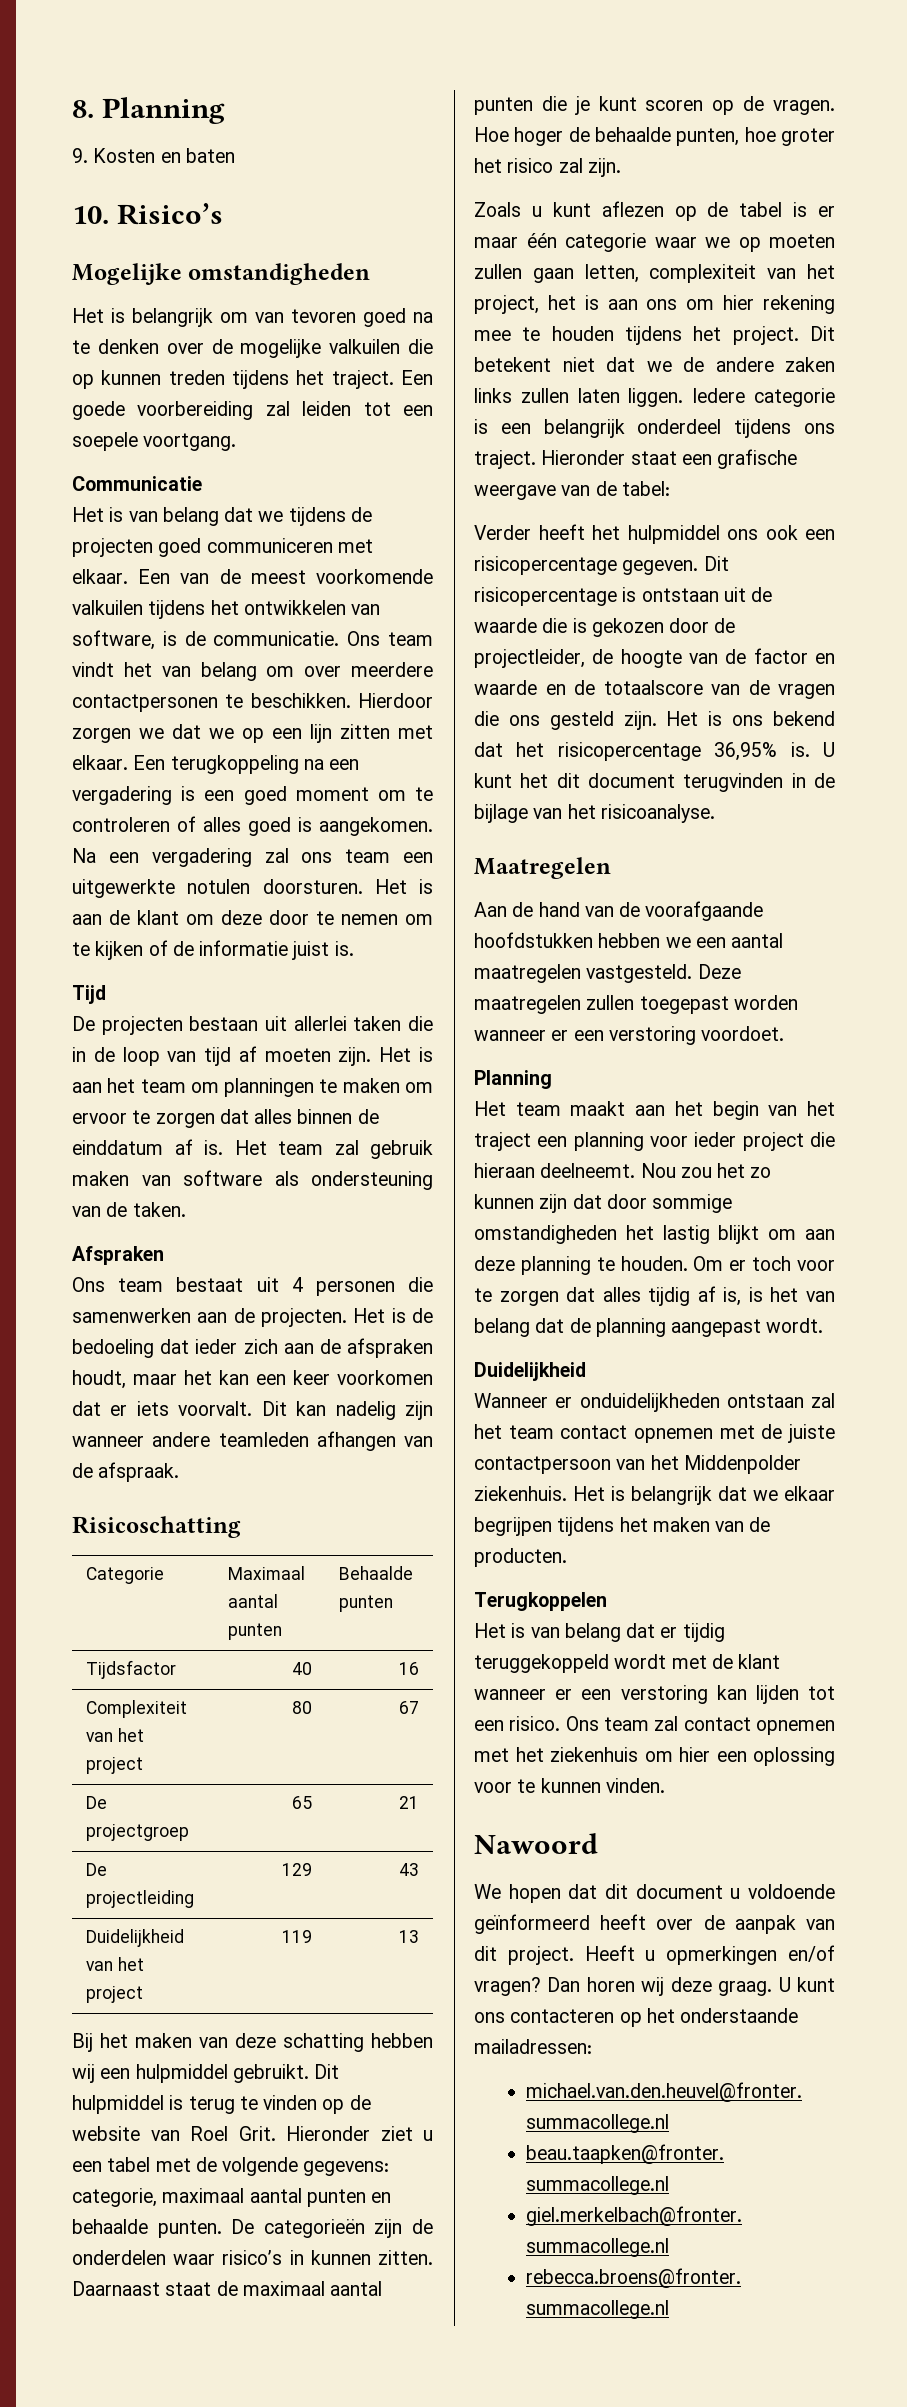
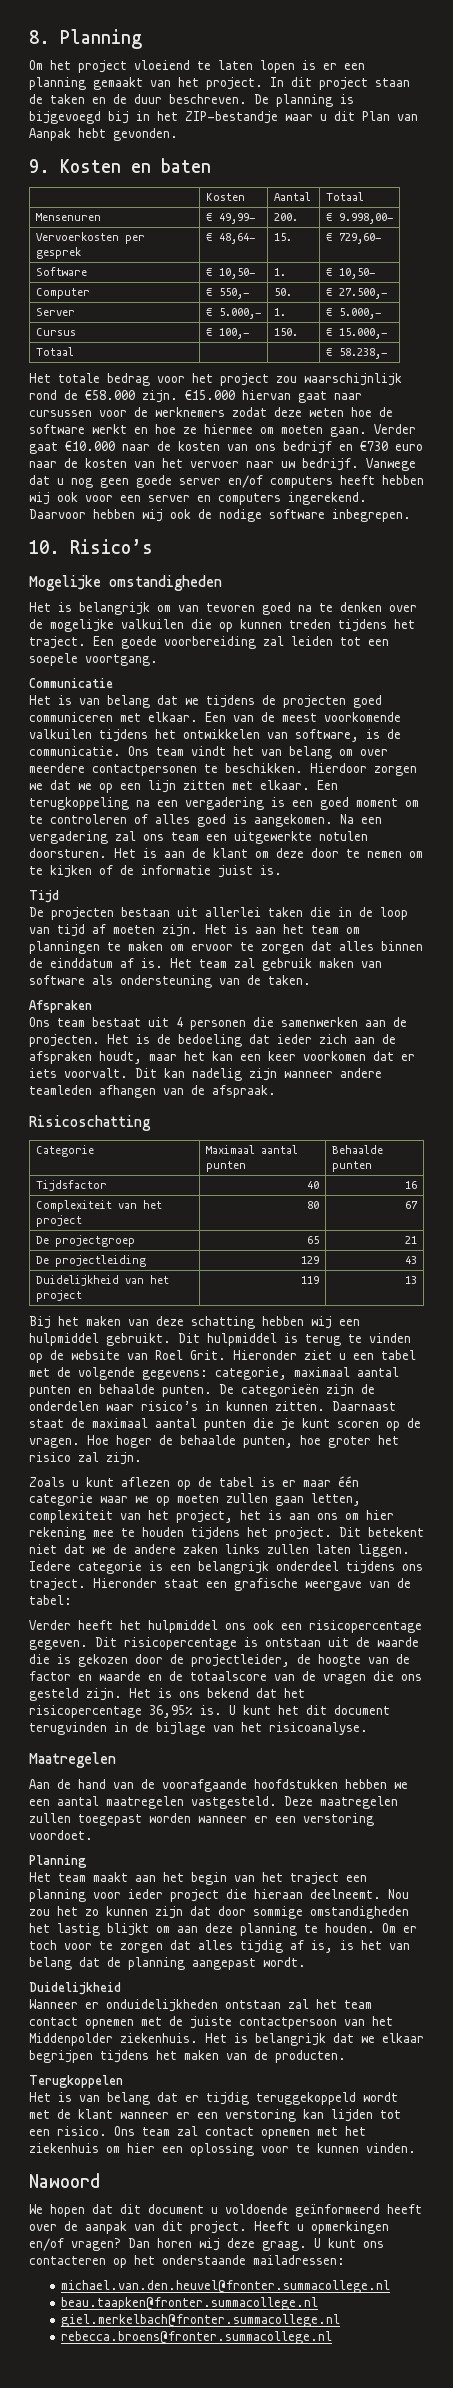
[72,148,235,163] 9. Kosten en baten -> [29,60,365,73] [29,77,410,90] [29,94,354,107] [29,111,418,124] [29,128,178,141] [29,158,211,173] [205,193,245,201] [273,192,311,201] [325,192,364,201] [35,213,101,221] [205,213,255,224] [273,213,298,221] [325,213,393,224] [35,232,145,244] [35,247,81,259] [205,233,255,244] [273,233,292,241] [325,233,381,244] [35,267,87,276] [205,268,255,279] [273,268,286,276] [325,268,375,279] [35,288,90,299] [205,288,249,299] [273,288,292,296] [325,288,387,299] [35,308,75,316] [205,308,261,319] [273,308,286,316] [325,308,381,319] [35,328,76,336] [205,328,249,339] [273,328,298,336] [325,328,387,339] [35,347,74,356] [325,348,387,359] [29,373,402,386] [29,390,362,403] [29,407,393,417] [29,424,416,437] [29,441,423,454] [29,458,416,471] [29,475,424,488] [29,492,367,505] [29,509,411,522] Om het project vloeiend te laten lopen is er een planning gemaakt van het project. In dit project staan de taken en de duur beschreven. De planning is bijgevoegd bij in het ZIP-bestandje waar u dit Plan van Aanpak hebt gevonden. // 9. Kosten en baten // | Kosten | Aantal | Totaal // Mensenuren | € 49,99- | 200. | € 9.998,00- // Vervoerkosten per gesprek | € 48,64- | 15. | € 729,60- // Software | € 10,50- | 1. | € 10,50- // Computer | € 550,- | 50. | € 27.500,- // Server | € 5.000,- | 1. | € 5.000,- // Cursus | € 100,- | 150. | € 15.000,- // Totaal | | | € 58.238,- // Het totale bedrag voor het project zou waarschijnlijk rond de €58.000 zijn. €15.000 hiervan gaat naar cursussen voor de werknemers zodat deze weten hoe de software werkt en hoe ze hiermee om moeten gaan. Verder gaat €10.000 naar de kosten van ons bedrijf en €730 euro naar de kosten van het vervoer naar uw bedrijf. Vanwege dat u nog geen goede server en/of computers heeft hebben wij ook voor een server en computers ingerekend. Daarvoor hebben wij ook de nodige software inbegrepen.

